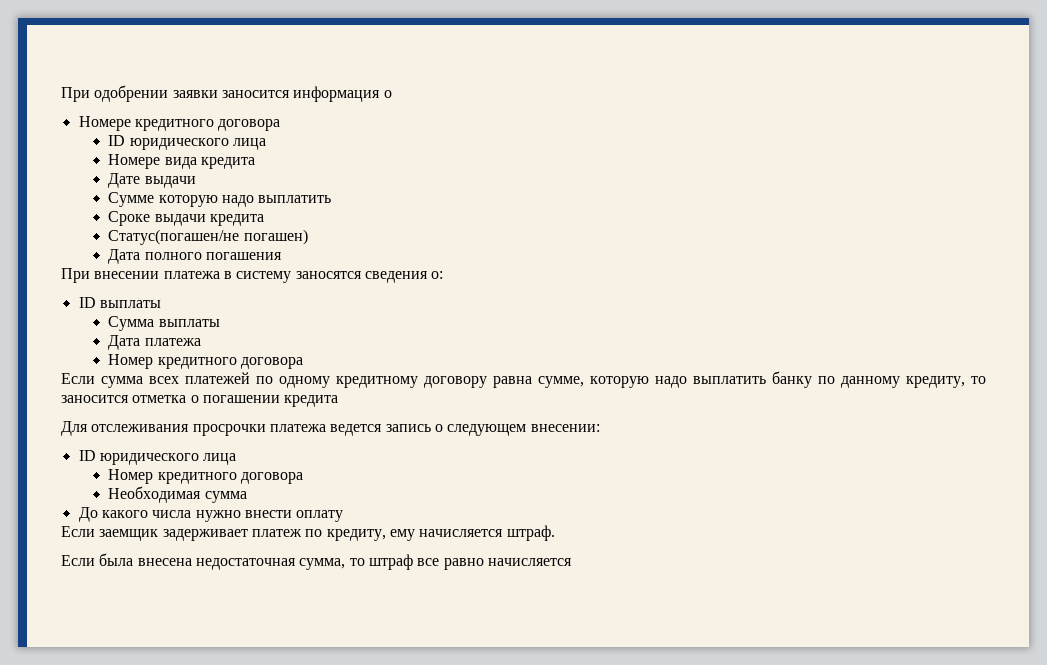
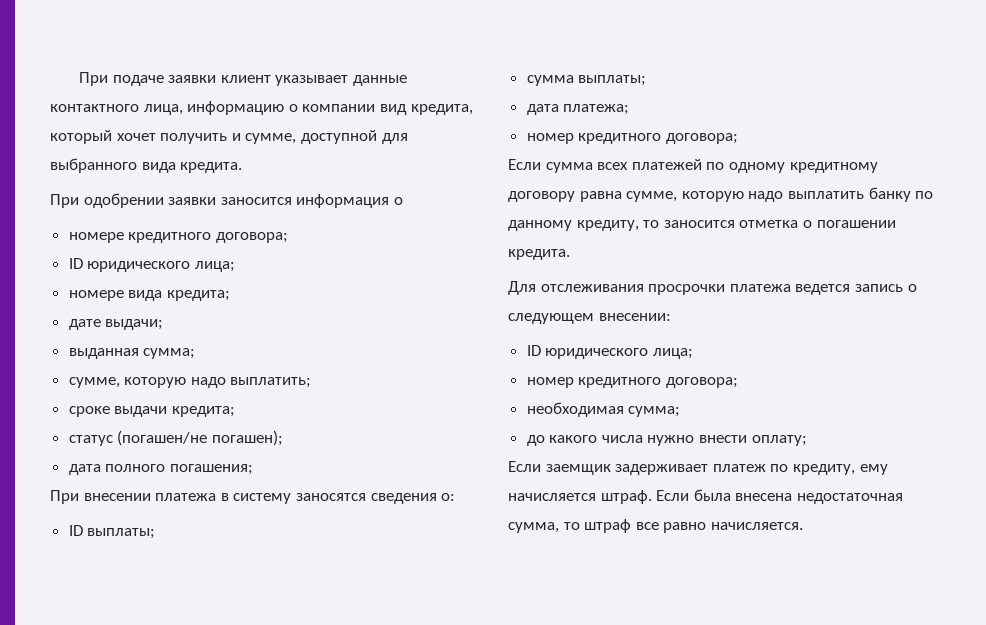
[61,87,90,102] При -> [79,72,407,86] [50,101,473,115] [50,130,408,144] [50,158,243,173] [50,194,79,208] При подаче заявки клиент указывает данные контактного лица, информацию о компании вид кредита, который хочет получить и сумме, доступной для выбранного вида кредита. // При
[78,116,281,131] [108,135,267,150] [108,154,256,169] [108,173,196,188] [108,192,332,207] [108,211,265,226] [108,229,308,245] [108,249,283,264] Номере кредитного договора // ID юридического лица // Номере вида кредита // Дате выдачи // Сумме которую надо выплатить // Сроке выдачи кредита // Статус(погашен/не погашен) // Дата полного погашения -> [68,232,288,243] [68,258,235,272] [68,290,230,301] [68,319,164,330] [68,348,196,359] [68,377,312,388] [68,406,235,417] [68,430,283,446] [68,464,253,475] номере кредитного договора; // ID юридического лица; // номере вида кредита; // дате выдачи; // выданная сумма; // сумме, которую надо выплатить; // сроке выдачи кредита; // статус (погашен/не погашен); // дата полного погашения;
[99,300,161,308] [108,316,220,331] [108,335,201,350] [108,354,304,369] выплаты // Сумма выплаты // Дата платежа // Номер кредитного договора -> [87,528,156,539] [526,75,647,86] [526,104,630,115] [526,133,738,144] выплаты; // сумма выплаты; // дата платежа; // номер кредитного договора;
[284,395,339,407] кредита -> [508,249,570,260] кредита.
[203,453,237,465] [108,469,304,484] [108,486,247,503] [78,507,98,522] лица // Номер кредитного договора // Необходимая сумма // До -> [652,348,693,359] [526,377,738,388] [526,402,681,417] [526,435,545,446] лица; // номер кредитного договора; // необходимая сумма; // до
[296,510,344,522] оплату -> [751,435,807,446] оплату;
(555, 533) // -> (652, 497) none
[487,558,572,566] начисляется -> [710,522,803,530] начисляется.

